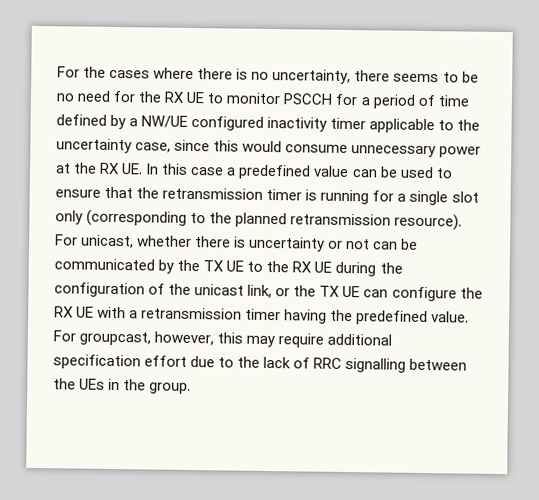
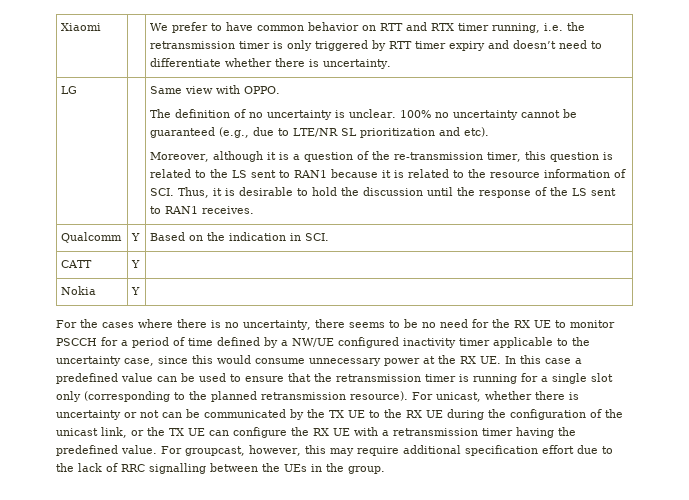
(57, 72) none -> [61,23,102,31] [150,22,586,33] [150,40,603,51] [150,58,392,69] [61,86,78,94] [150,85,281,94] [150,109,578,120] [150,127,490,138] [150,151,614,162] [150,169,627,178] [150,187,617,198] [150,206,255,214] [61,232,123,243] [131,233,141,241] [150,232,330,241] [61,260,93,268] [131,260,141,268] [61,286,97,295] [131,287,141,295] Xiaomi | | We prefer to have common behavior on RTT and RTX timer running, i.e. the retransmission timer is only triggered by RTT timer expiry and doesn’t need to differentiate whether there is uncertainty. // LG | | Same view with OPPO. // The definition of no uncertainty is unclear. 100% no uncertainty cannot be guaranteed (e.g., due to LTE/NR SL prioritization and etc). // Moreover, although it is a question of the re-transmission timer, this question is related to the LS sent to RAN1 because it is related to the resource information of SCI. Thus, it is desirable to hold the discussion until the response of the LS sent to RAN1 receives. // Qualcomm | Y | Based on the indication in SCI. // CATT | Y | // Nokia | Y | //

